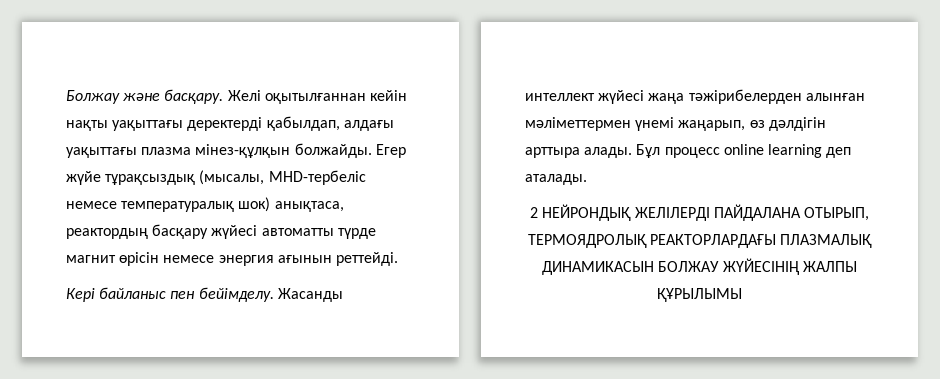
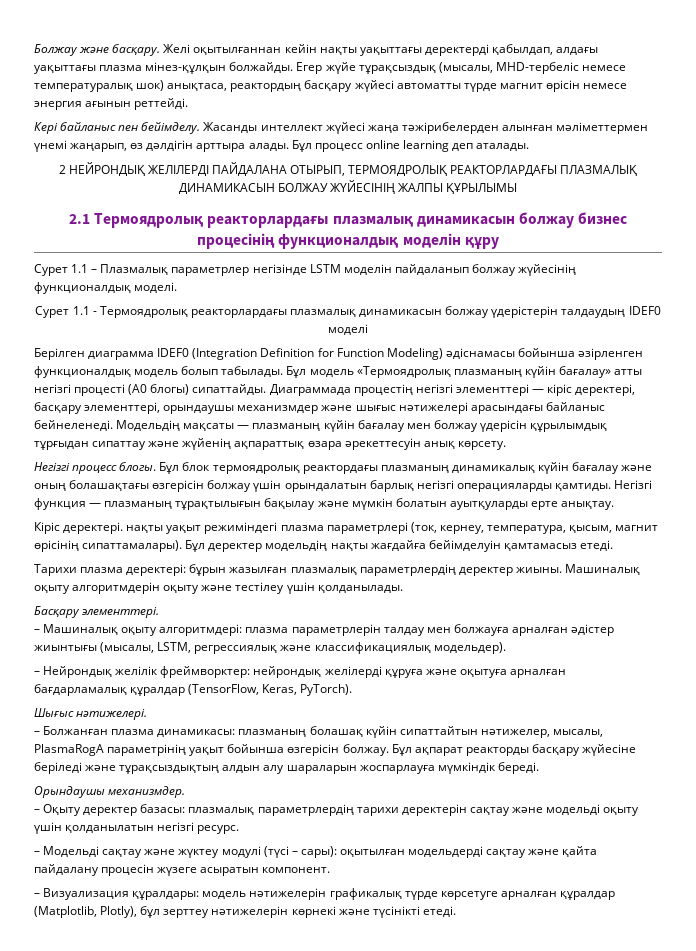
(742, 295) none -> [68,212,628,228] [197,233,499,249] [34,264,577,276] [34,282,178,294] [35,306,661,318] [328,324,368,335] [34,348,644,360] [34,366,643,378] [34,384,636,396] [34,402,605,414] [34,420,608,432] [34,438,506,450] [34,462,653,474] [34,480,653,492] [34,498,615,510] [34,522,659,534] [34,540,613,552] [34,564,640,576] [34,582,403,594] [34,606,160,618] [34,624,615,636] [34,642,506,654] [34,666,566,678] [34,684,353,696] [34,708,148,720] [34,726,603,738] [34,744,637,756] [34,762,539,774] [34,786,186,798] [34,804,640,816] [34,822,240,834] [34,846,598,858] [34,864,331,876] [34,888,615,900] [34,906,456,918] // 2.1 Термоядролық реакторлардағы плазмалық динамикасын болжау бизнес процесінің функционалдық моделін құру // Сурет 1.1 – Плазмалық параметрлер негізінде LSTM моделін пайдаланып болжау жүйесінің функционалдық моделі. // Сурет 1.1 - Термоядролық реакторлардағы плазмалық динамикасын болжау үдерістерін талдаудың IDEF0 моделі // Берілген диаграмма IDEF0 (Integration Definition for Function Modeling) әдіснамасы бойынша әзірленген функционалдық модель болып табылады. Бұл модель «Термоядролық плазманың күйін бағалау» атты негізгі процесті (A0 блогы) сипаттайды. Диаграммада процестің негізгі элементтері — кіріс деректері, басқару элементтері, орындаушы механизмдер және шығыс нәтижелері арасындағы байланыс бейнеленеді. Модельдің мақсаты — плазманың күйін бағалау мен болжау үдерісін құрылымдық тұрғыдан сипаттау және жүйенің ақпараттық өзара әрекеттесуін анық көрсету. // Негізгі процесс блогы. Бұл блок термоядролық реактордағы плазманың динамикалық күйін бағалау және оның болашақтағы өзгерісін болжау үшін орындалатын барлық негізгі операцияларды қамтиды. Негізгі функция — плазманың тұрақтылығын бақылау және мүмкін болатын ауытқуларды ерте анықтау. // Кіріс деректері. нақты уақыт режиміндегі плазма параметрлері (ток, кернеу, температура, қысым, магнит өрісінің сипаттамалары). Бұл деректер модельдің нақты жағдайға бейімделуін қамтамасыз етеді. // Тарихи плазма деректері: бұрын жазылған плазмалық параметрлердің деректер жиыны. Машиналық оқыту алгоритмдерін оқыту және тестілеу үшін қолданылады. // Басқару элементтері. // – Машиналық оқыту алгоритмдері: плазма параметрлерін талдау мен болжауға арналған әдістер жиынтығы (мысалы, LSTM, регрессиялық және классификациялық модельдер). // – Нейрондық желілік фреймворктер: нейрондық желілерді құруға және оқытуға арналған бағдарламалық құралдар (TensorFlow, Keras, PyTorch). // Шығыс нәтижелері. // – Болжанған плазма динамикасы: плазманың болашақ күйін сипаттайтын нәтижелер, мысалы, PlasmaRogA параметрінің уақыт бойынша өзгерісін болжау. Бұл ақпарат реакторды басқару жүйесіне беріледі және тұрақсыздықтың алдын алу шараларын жоспарлауға мүмкіндік береді. // Орындаушы механизмдер. // – Оқыту деректер базасы: плазмалық параметрлердің тарихи деректерін сақтау және модельді оқыту үшін қолданылатын негізгі ресурс. // – Модельді сақтау және жүктеу модулі (түсі – сары): оқытылған модельдерді сақтау және қайта пайдалану процесін жүзеге асыратын компонент. // – Визуализация құралдары: модель нәтижелерін графикалық түрде көрсетуге арналған құралдар (Matplotlib, Plotly), бұл зерттеу нәтижелерін көрнекі және түсінікті етеді.

